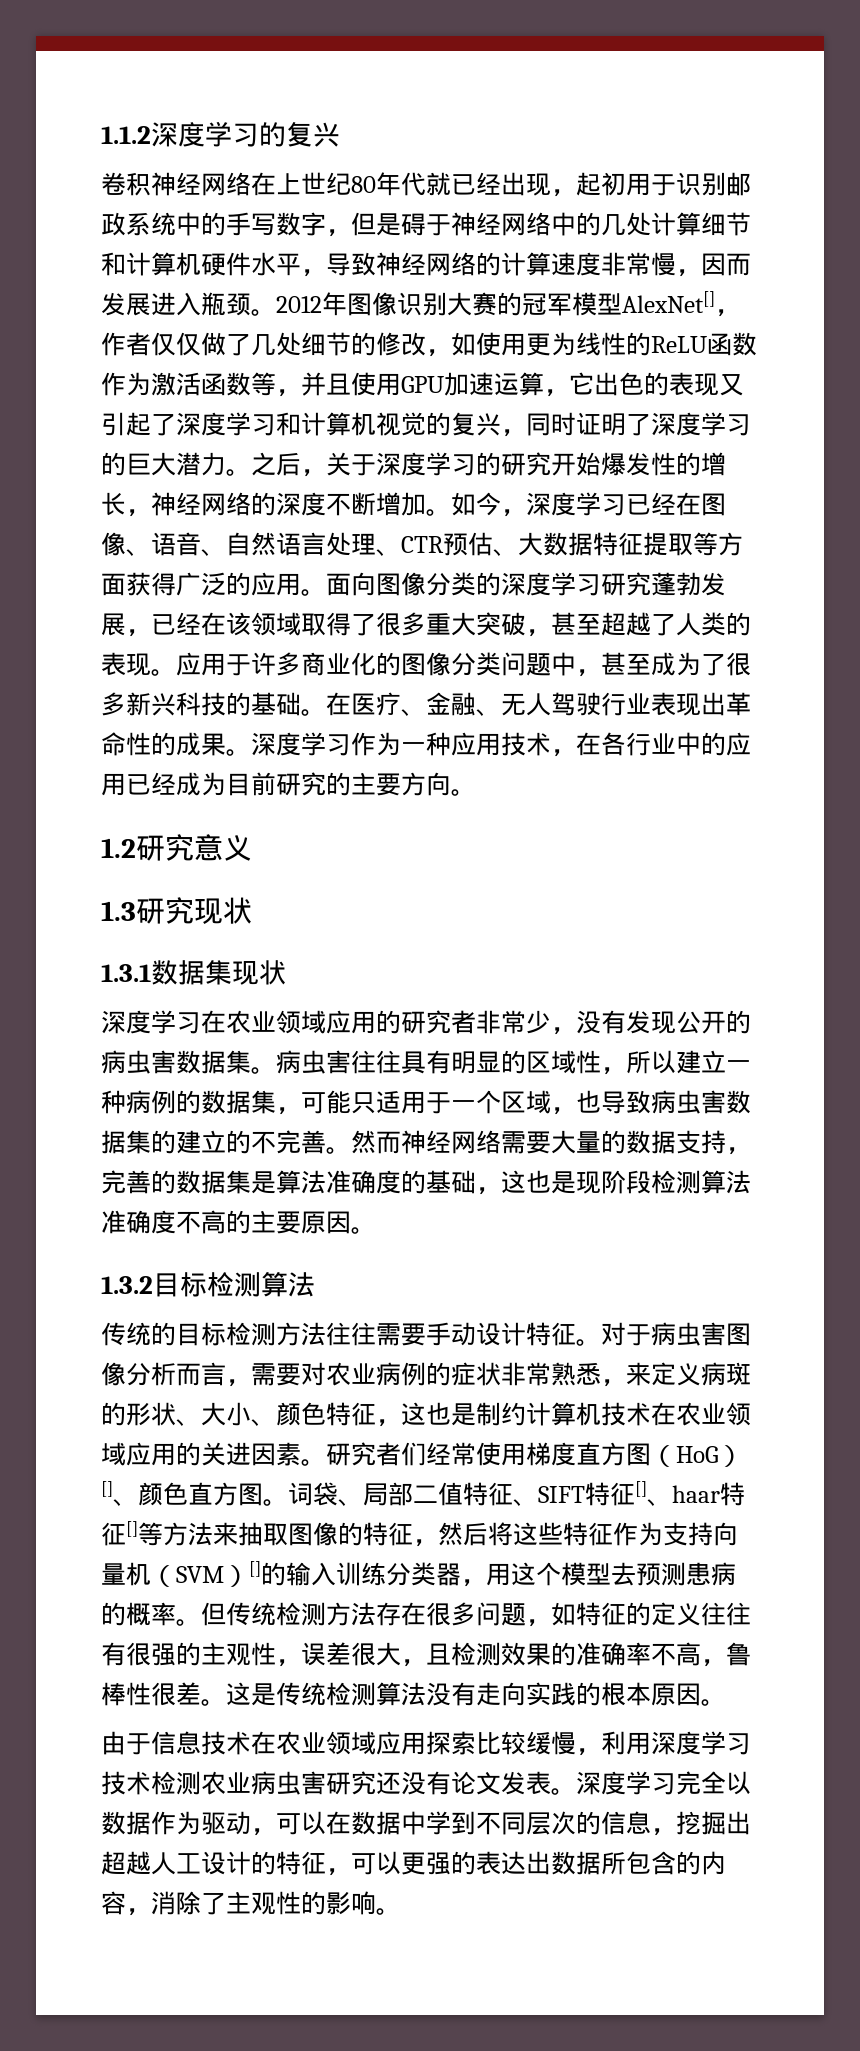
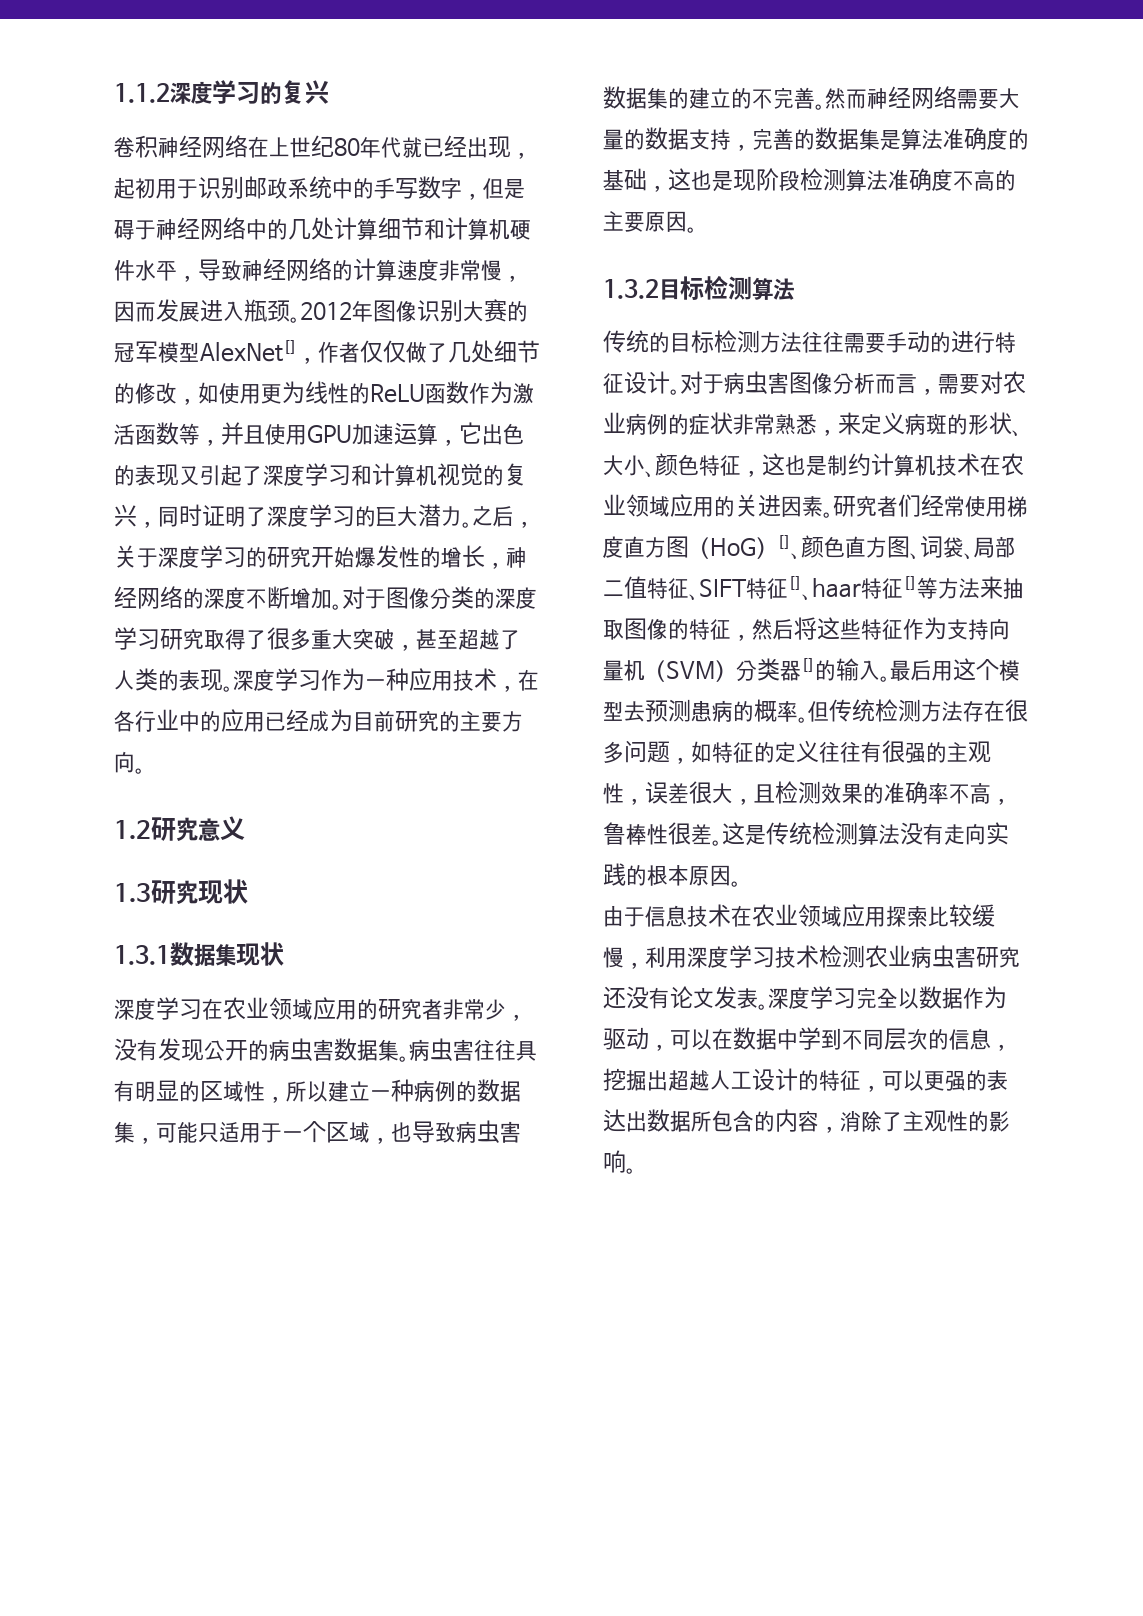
[451,492,726,517] [101,532,743,556] [101,572,376,596] 如今，深度学习已经在图像、语音、自然语言处理、CTR预估、大数据特征提取等方面获得广泛的应用。面向 -> [342,586,386,609] 对于
[651,572,726,596] [101,612,301,637] 蓬勃发展，已经在该领域 -> (204, 639) none
[176,652,751,677] [101,692,751,716] [101,732,251,756] 应用于许多商业化的图像分类问题中，甚至成为了很多新兴科技的基础。在医疗、金融、无人驾驶行业表现出革命性的成果。 -> (233, 689) none
[476,1322,576,1346] 设计特征 -> [930,331,1016,353] [603,371,670,394] 的进行特征设计
[263,1499,288,1506] 。 -> [910,553,920,560] 、
(249, 1576) none -> [736,658,801,682] 分类器
[336,1562,486,1587] 训练分类器， -> [880,660,932,682] 。最后

